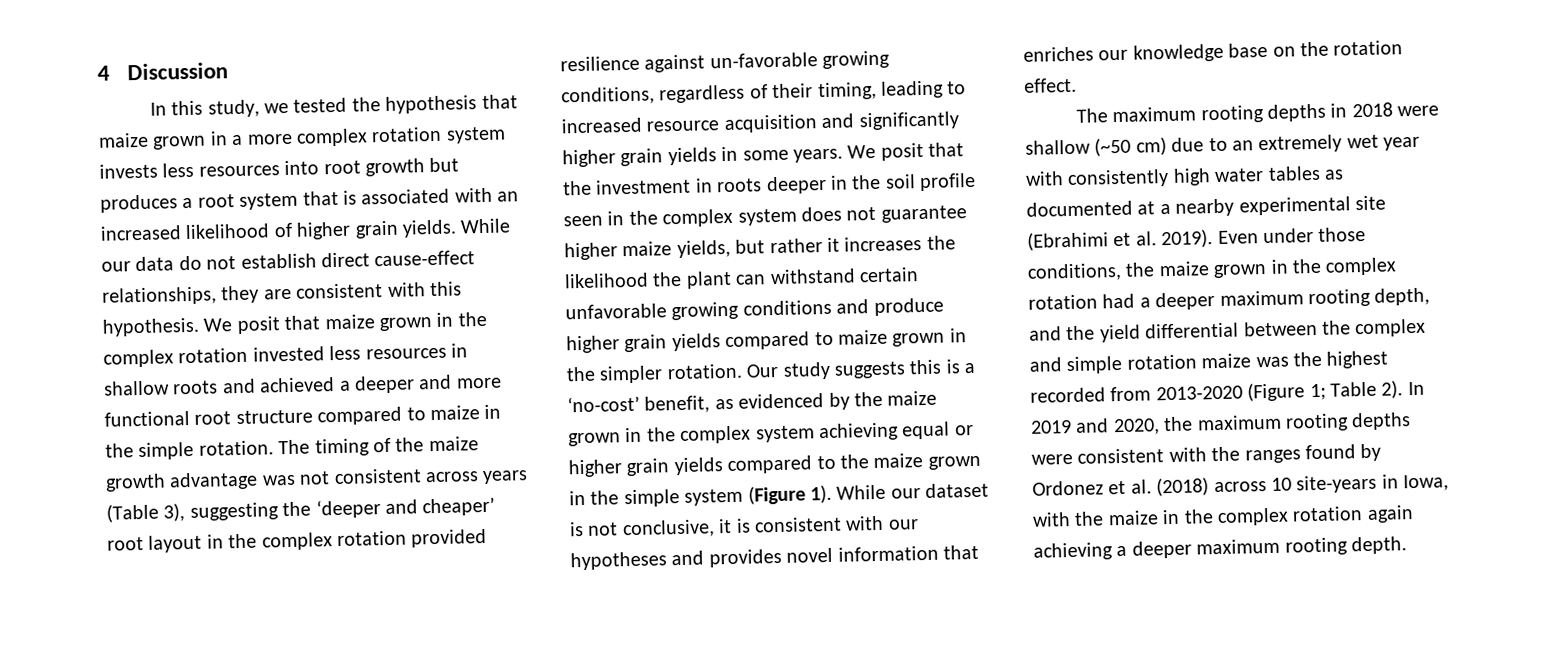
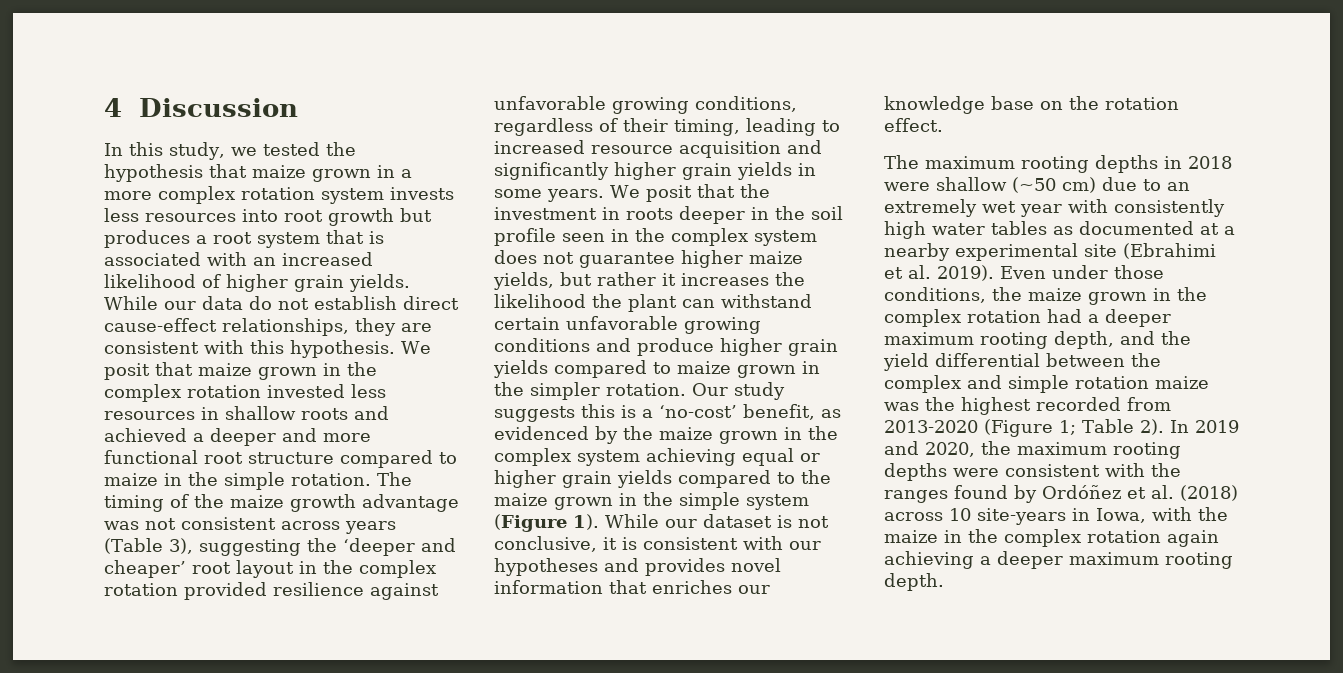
[709,52,818,69] un-favorable -> [494,96,606,110] unfavorable
[1032,480,1104,496] Ordonez -> [1042,485,1121,499] Ordóñez

